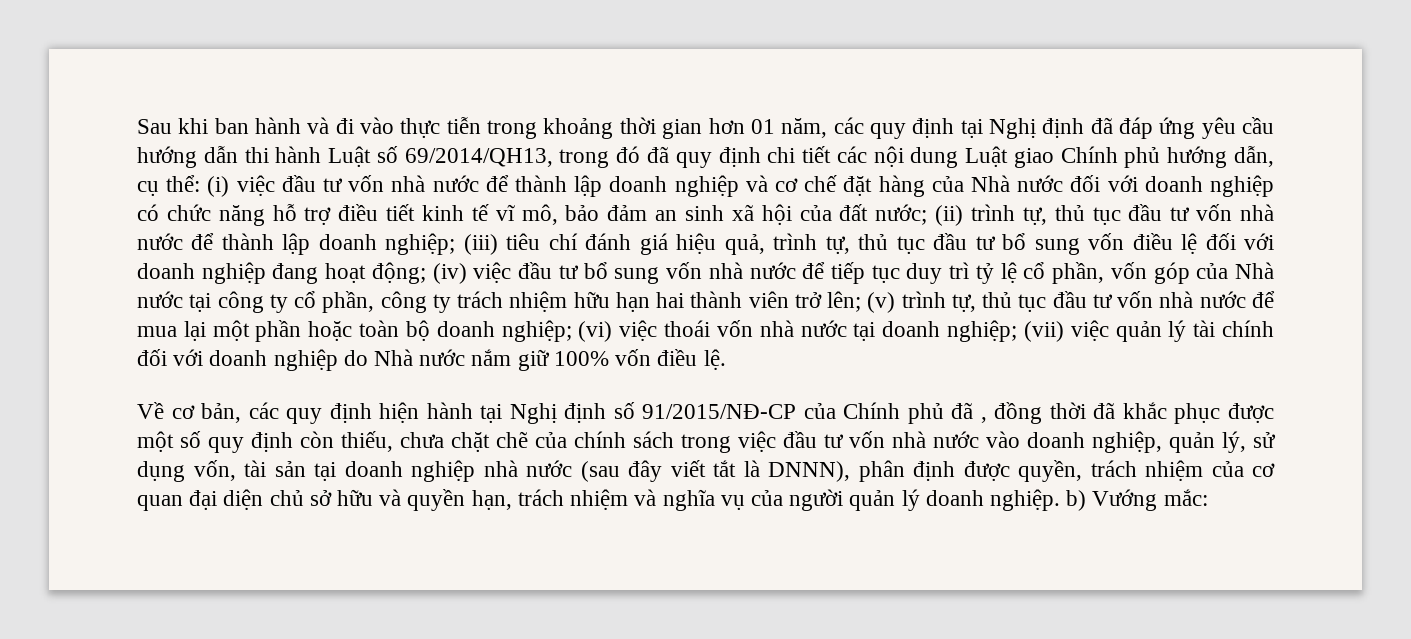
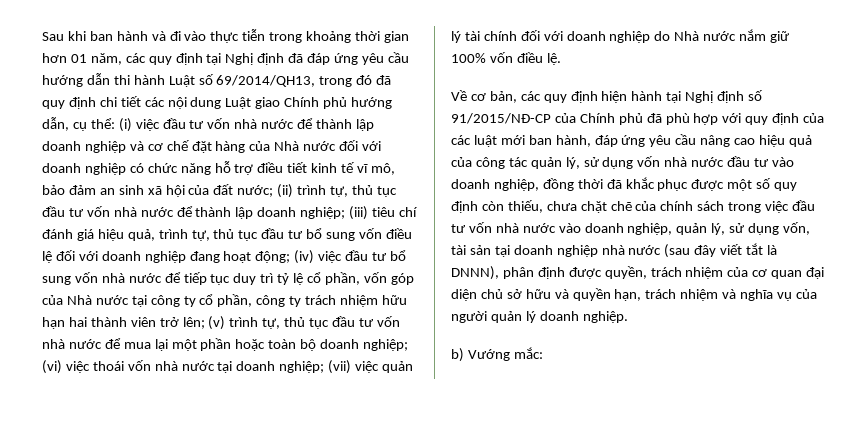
[980,417,987,423] , -> [665,113,825,125] [451,134,812,147] [451,156,794,169] [451,179,539,191] phù hợp với quy định của các luật mới ban hành, đáp ứng yêu cầu nâng cao hiệu quả của công tác quản lý, sử dụng vốn nhà nước đầu tư vào doanh nghiệp,
(1060, 500) none -> (628, 317) //

